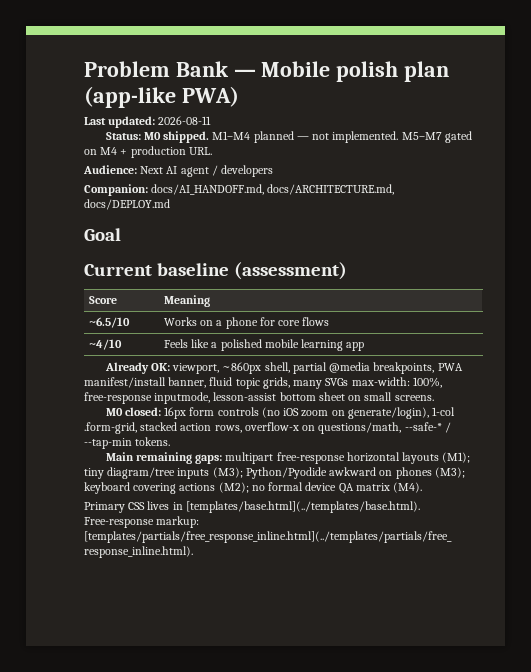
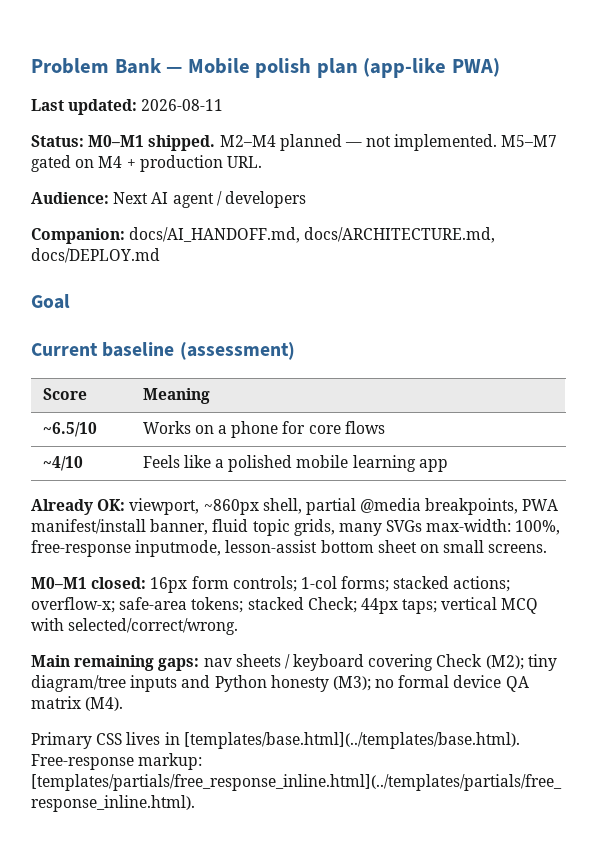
[143,131,251,143] M0 shipped. M1–M4 -> [88,135,276,151] M0–M1 shipped. M2–M4
[105,408,123,416] M0 -> [31,577,87,589] M0–M1
[217,407,456,419] [84,422,451,434] [84,437,171,449] [105,452,471,464] [84,467,465,479] [84,482,249,494] controls (no iOS zoom on generate/login), 1-col .form-grid, stacked action rows, overflow-x on questions/math, --safe-* / --tap-min tokens. // Main remaining gaps: multipart free-response horizontal layouts (M1); tiny diagram/tree inputs (M3); Python/Pyodide awkward on phones (M3); keyboard covering actions (M2); -> [232,576,511,592] [31,597,539,614] [31,618,239,635] [31,654,557,671] [31,675,371,692] controls; 1-col forms; stacked actions; overflow-x; safe-area tokens; stacked Check; 44px taps; vertical MCQ with selected/correct/wrong. // Main remaining gaps: nav sheets / keyboard covering Check (M2); tiny diagram/tree inputs and Python honesty (M3);

